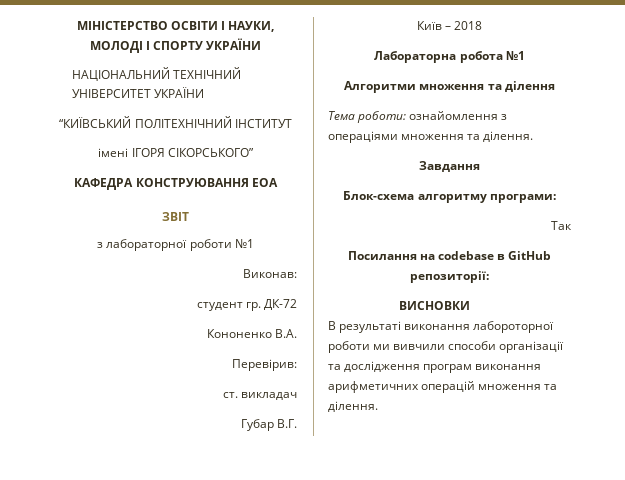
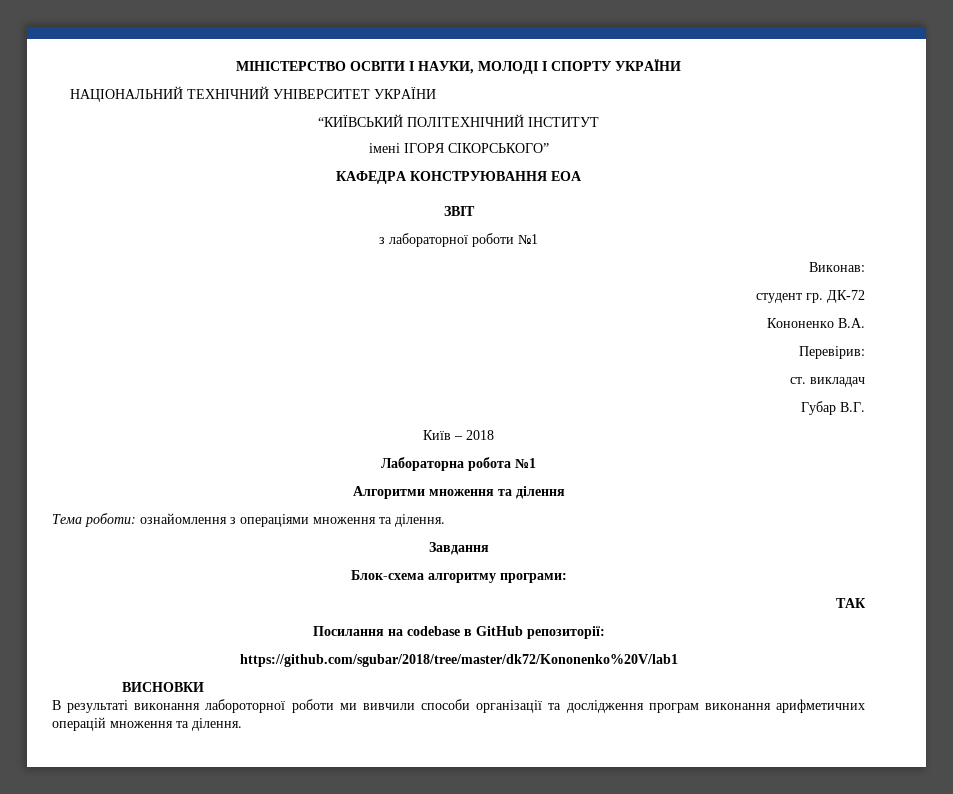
[551,221,572,230] Так -> [836,598,866,608] ТАК
(489, 277) none -> [239,654,678,667] // https://github.com/sgubar/2018/tree/master/dk72/Kononenko%20V/lab1

